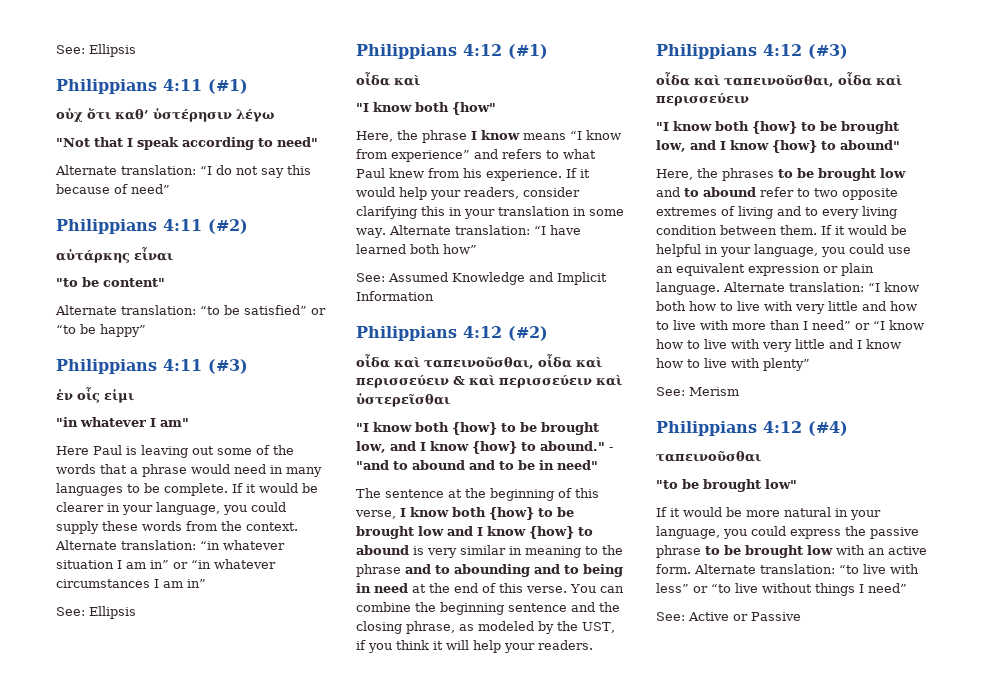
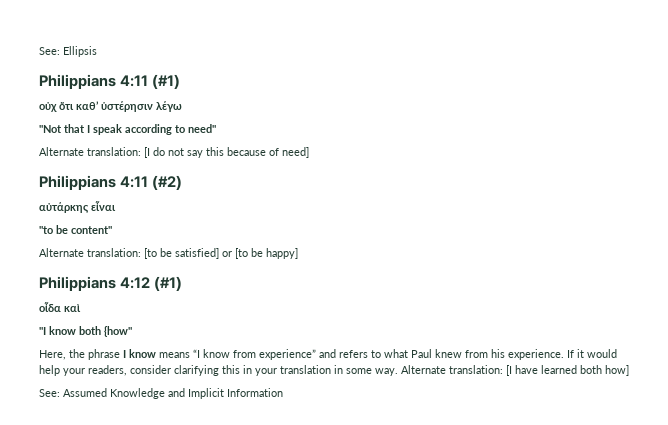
[200,166,212,175] “I -> [144,147,150,158] [I
[131,184,170,194] need” -> [282,147,309,158] need]
[200,305,326,315] [56,324,146,337] [56,359,248,374] [56,387,134,403] [56,417,189,427] [56,445,294,458] [56,464,322,477] [56,483,318,496] [56,502,286,515] [56,521,298,534] [55,540,285,550] [56,559,276,569] [56,579,206,588] [56,606,136,619] “to be satisfied” or “to be happy” // Philippians 4:11 (#3) // ἐν οἷς εἰμι // "in whatever I am" // Here Paul is leaving out some of the words that a phrase would need in many languages to be complete. If it would be clearer in your language, you could supply these words from the context. Alternate translation: “in whatever situation I am in” or “in whatever circumstances I am in” // See: Ellipsis -> [144,248,298,259] [to be satisfied] or [to be happy]
[533,226,546,235] “I -> [506,365,512,376] [I
[443,244,477,254] how” -> [605,365,629,376] how]
[356,326,548,341] [356,354,602,369] [356,375,622,388] [356,393,450,407] [356,422,599,435] [356,441,613,454] [356,460,598,470] [356,488,599,501] [355,507,574,520] [356,526,593,539] [356,545,623,558] [356,564,623,577] [356,583,624,593] [356,602,620,615] [356,621,615,634] [356,640,593,653] [656,44,848,59] [656,72,902,87] [656,93,749,106] [656,121,899,134] [656,140,900,153] [656,168,906,181] [656,187,898,200] [656,206,897,219] [656,225,907,235] [656,244,911,257] [656,263,874,276] [656,282,919,295] [656,301,917,314] [656,320,924,330] [656,339,901,352] [656,358,810,371] [656,387,739,396] [656,421,848,436] [656,450,761,462] [656,479,797,492] [656,507,881,520] [656,526,919,539] [656,545,927,558] [656,564,919,574] [656,583,907,596] [656,612,801,621] // Philippians 4:12 (#2) // οἶδα καὶ ταπεινοῦσθαι, οἶδα καὶ περισσεύειν & καὶ περισσεύειν καὶ ὑστερεῖσθαι // "I know both {how} to be brought low, and I know {how} to abound." - "and to abound and to be in need" // The sentence at the beginning of this verse, I know both {how} to be brought low and I know {how} to abound is very similar in meaning to the phrase and to abounding and to being in need at the end of this verse. You can combine the beginning sentence and the closing phrase, as modeled by the UST, if you think it will help your readers. // Philippians 4:12 (#3) // οἶδα καὶ ταπεινοῦσθαι, οἶδα καὶ περισσεύειν // "I know both {how} to be brought low, and I know {how} to abound" // Here, the phrases to be brought low and to abound refer to two opposite extremes of living and to every living condition between them. If it would be helpful in your language, you could use an equivalent expression or plain language. Alternate translation: “I know both how to live with very little and how to live with more than I need” or “I know how to live with very little and I know how to live with plenty” // See: Merism // Philippians 4:12 (#4) // ταπεινοῦσθαι // "to be brought low" // If it would be more natural in your language, you could express the passive phrase to be brought low with an active form. Alternate translation: “to live with less” or “to live without things I need” // See: Active or Passive -> (283, 392) none

